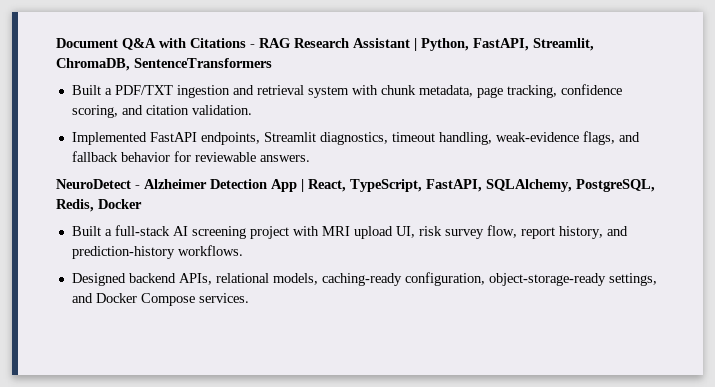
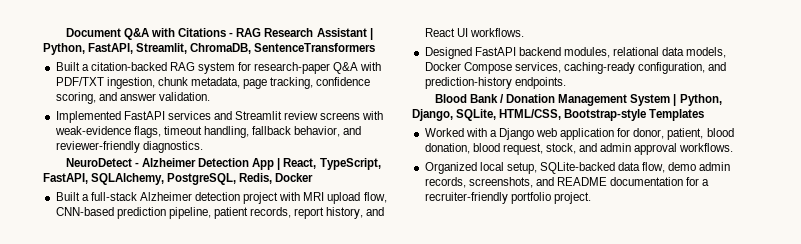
[114,85,378,98] PDF/TXT ingestion and retrieval system with -> [90,62,382,74] [55,77,155,89] citation-backed RAG system for research-paper Q&A with PDF/TXT ingestion,
[145,105,189,115] citation -> [119,93,156,101] answer
[200,131,640,145] [71,151,310,162] endpoints, Streamlit diagnostics, timeout handling, weak-evidence flags, and fallback behavior for reviewable answers. -> [167,111,384,120] [54,126,362,138] [55,141,203,153] services and Streamlit review screens with weak-evidence flags, timeout handling, fallback behavior, and reviewer-friendly diagnostics.
[172,226,246,239] AI screening -> [139,192,241,201] Alzheimer detection
[395,225,517,239] UI, risk survey flow, -> [363,192,387,203] [55,207,292,219] flow, CNN-based prediction pipeline, patient records,
[71,246,175,259] prediction-history -> [424,28,468,37] React UI
[128,272,657,286] [71,293,249,306] backend APIs, relational models, caching-ready configuration, object-storage-ready settings, and Docker Compose services. -> [474,47,727,58] [424,62,727,74] [424,77,566,89] [434,94,722,106] [412,109,705,121] [424,128,734,140] [424,143,734,155] [424,162,731,174] [424,177,710,188] [424,192,591,204] FastAPI backend modules, relational data models, Docker Compose services, caching-ready configuration, and prediction-history endpoints. // Blood Bank / Donation Management System | Python, Django, SQLite, HTML/CSS, Bootstrap-style Templates // Worked with a Django web application for donor, patient, blood donation, blood request, stock, and admin approval workflows. // Organized local setup, SQLite-backed data flow, demo admin records, screenshots, and README documentation for a recruiter-friendly portfolio project.

